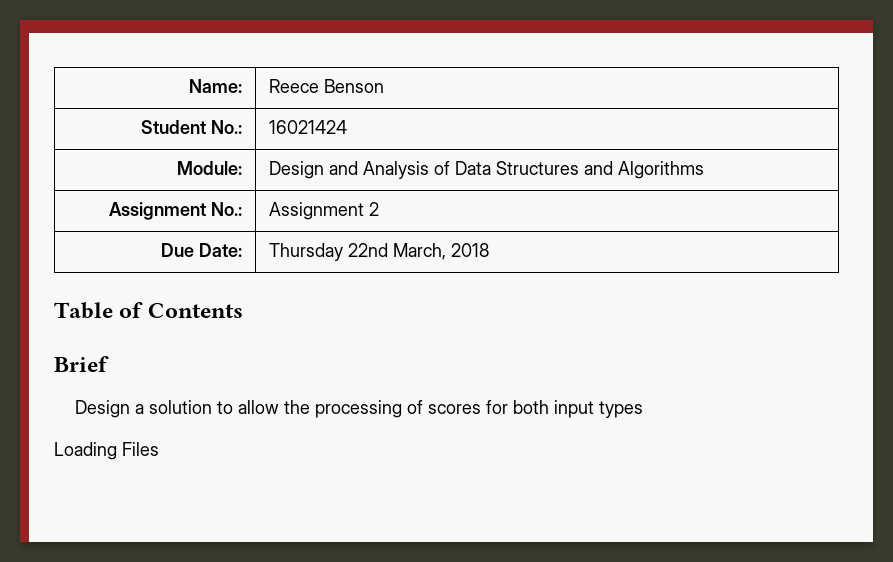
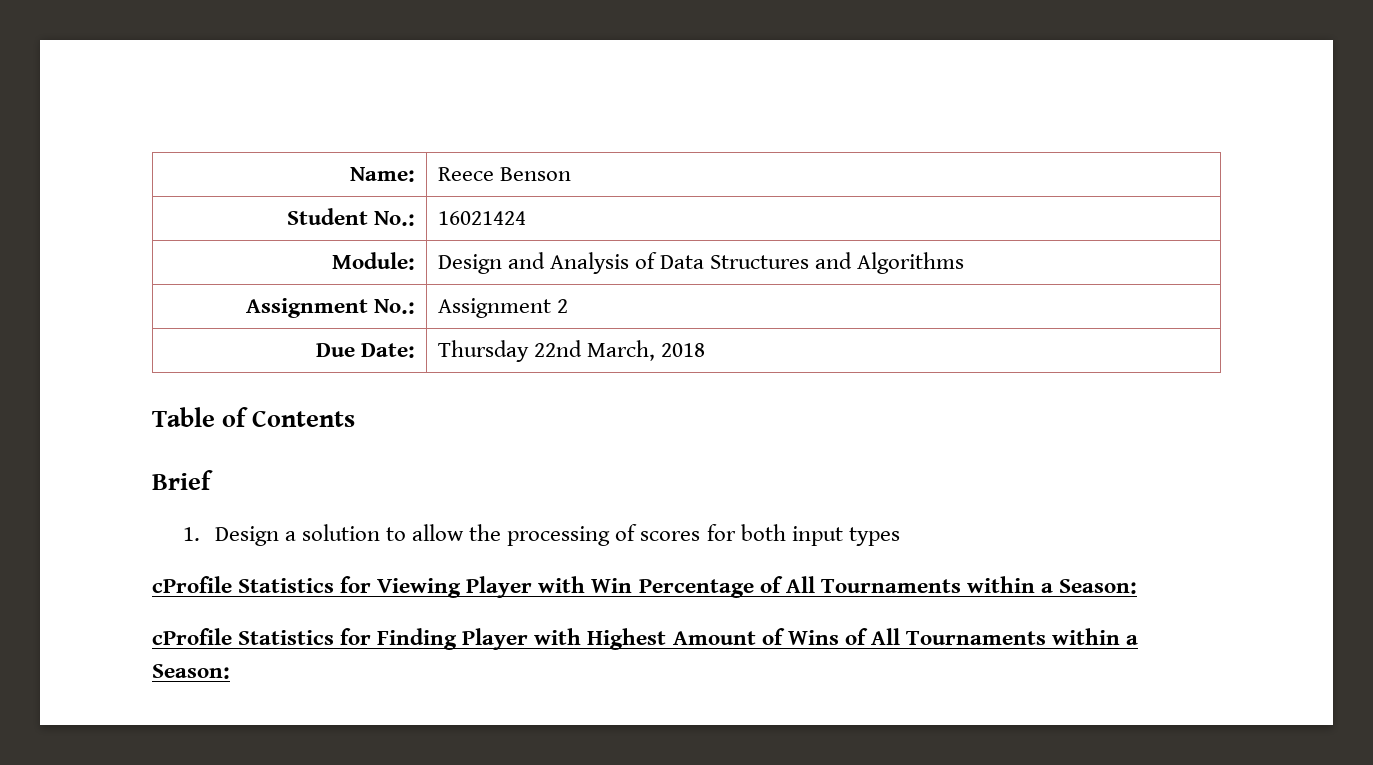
(109, 364) none -> [183,527,201,541] 1.
[54,442,159,460] Loading Files -> [152,576,1137,598] [152,628,1139,650] [152,664,230,679] cProfile Statistics for Viewing Player with Win Percentage of All Tournaments within a Season: // cProfile Statistics for Finding Player with Highest Amount of Wins of All Tournaments within a Season:

